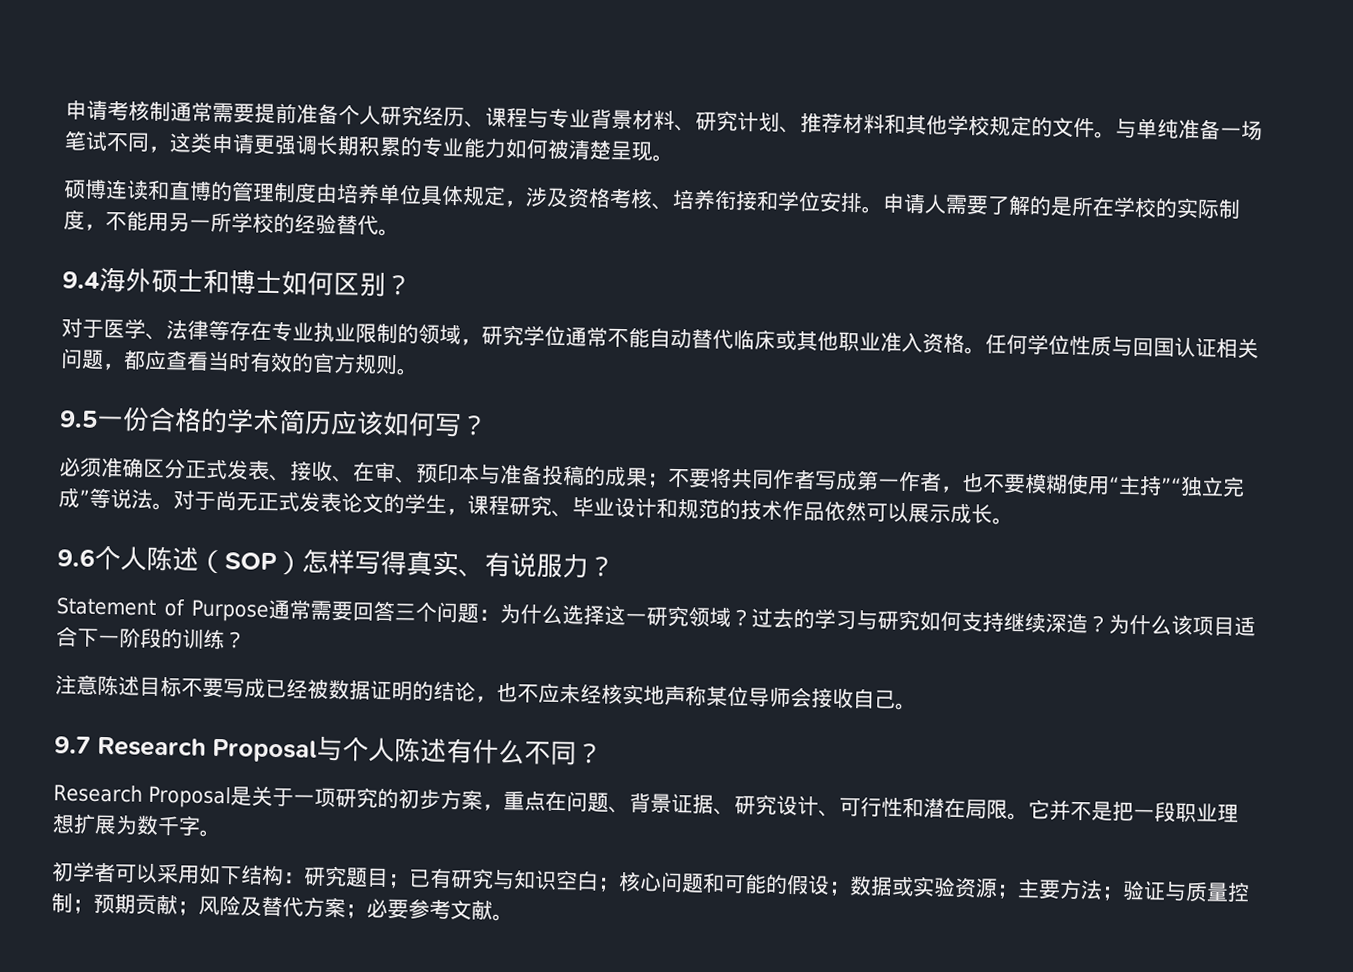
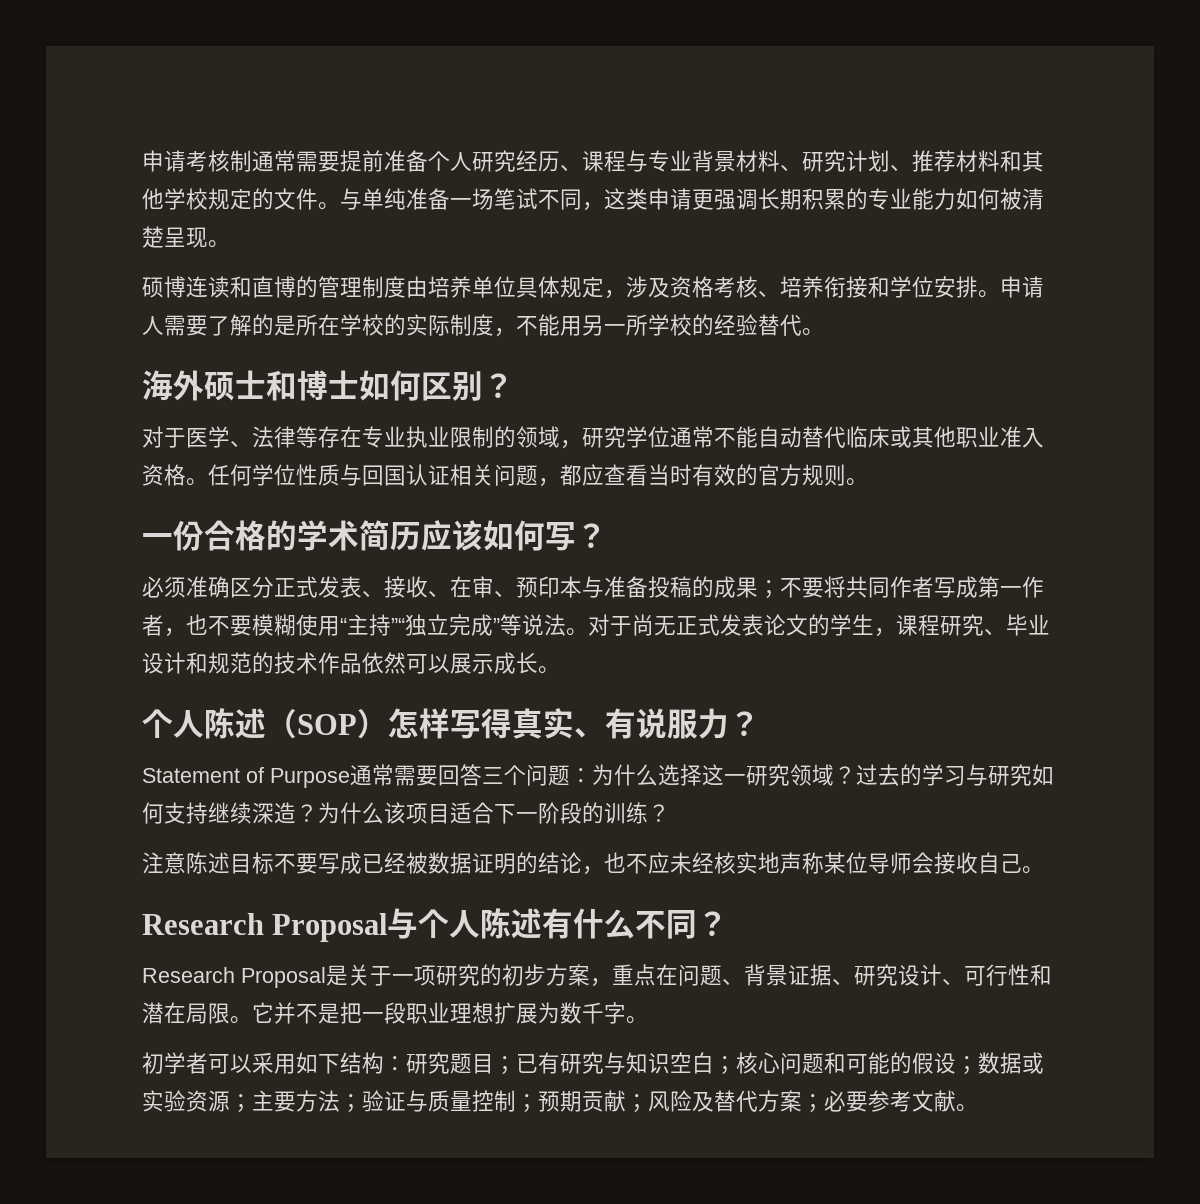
[62,271,100,289] 9.4 -> (824, 332) none
[59,410,98,428] 9.5 -> (868, 482) none
[57,548,95,567] 9.6 -> (560, 670) none
[54,736,91,754] 9.7 -> (1044, 870) none

